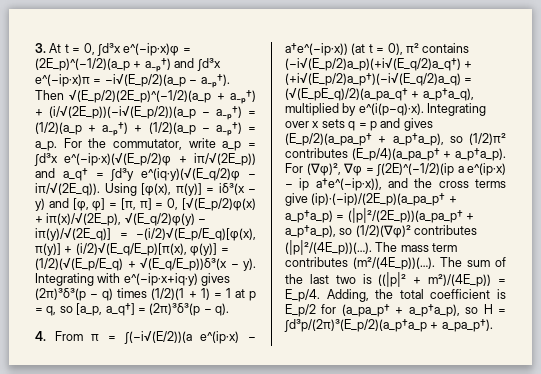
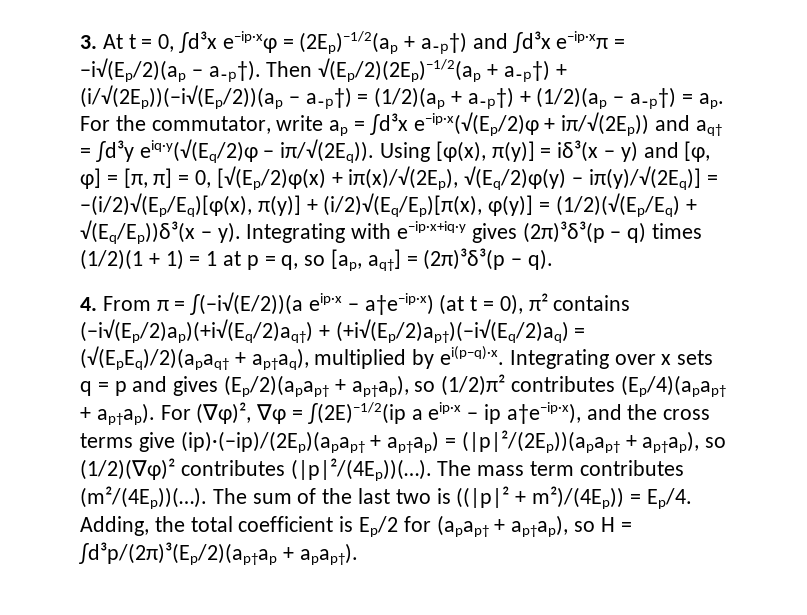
[123,43,191,56] [35,58,130,71] e^(−ip·x)φ = (2E_p)^(−1/2)(a_p -> [222,31,399,54] e−ip·xφ = (2Ep)−1/2(ap
[35,74,186,87] e^(−ip·x)π = −i√(E_p/2)(a_p -> [556,31,626,49] [80,58,186,82] e−ip·xπ = −i√(Ep/2)(ap
[69,90,256,104] [35,106,256,120] [35,122,256,136] [35,141,57,151] √(E_p/2)(2E_p)^(−1/2)(a_p + a₋ₚ†) + (i/√(2E_p))(−i√(E_p/2))(a_p − a₋ₚ†) = (1/2)(a_p + a₋ₚ†) + (1/2)(a_p − a₋ₚ†) = a_p. -> [318,58,567,82] [80,85,724,109] √(Ep/2)(2Ep)−1/2(ap + a₋ₚ†) + (i/√(2Ep))(−i√(Ep/2))(ap − a₋ₚ†) = (1/2)(ap + a₋ₚ†) + (1/2)(ap − a₋ₚ†) = ap.
[222,141,242,151] a_p -> [329,120,349,136] ap
[64,153,256,166] [35,168,256,181] [35,183,100,196] e^(−ip·x)(√(E_p/2)φ + iπ/√(2E_p)) and a_q† = ∫d³y e^(iq·y)(√(E_q/2)φ − iπ/√(2E_q)). -> [413,112,722,136] [80,139,375,163] e−ip·x(√(Ep/2)φ + iπ/√(2Ep)) and aq† = ∫d³y eiq·y(√(Eq/2)φ − iπ/√(2Eq)).
[181,198,256,211] [35,213,207,226] [35,228,256,241] [√(E_p/2)φ(x) + iπ(x)/√(2E_p), √(E_q/2)φ(y) − iπ(y)/√(2E_q)] = −(i/2)√(E_p/E_q)[φ(x), -> [216,166,718,190] [80,193,252,217] [√(Ep/2)φ(x) + iπ(x)/√(2Ep), √(Eq/2)φ(y) − iπ(y)/√(2Eq)] = −(i/2)√(Ep/Eq)[φ(x),
[75,243,187,256] (i/2)√(E_q/E_p)[π(x), -> [323,193,483,217] (i/2)√(Eq/Ep)[π(x),
[35,258,227,271] (1/2)(√(E_p/E_q) + √(E_q/E_p))δ³(x -> [555,193,697,217] [80,220,195,244] (1/2)(√(Ep/Eq) + √(Eq/Ep))δ³(x
[123,273,198,286] e^(−ip·x+iq·y) -> [397,221,467,239] e−ip·x+iq·y
[76,303,135,316] [a_p, a_q†] -> [331,249,401,271] [ap, aq†]
[200,331,256,344] [285,43,348,56] e^(ip·x) − a†e^(−ip·x)) -> [309,293,434,315] eip·x − a†e−ip·x)
[285,58,473,71] [285,73,473,86] [285,88,474,101] (−i√(E_p/2)a_p)(+i√(E_q/2)a_q†) + (+i√(E_p/2)a_p†)(−i√(E_q/2)a_q) = (√(E_pE_q)/2)(a_pa_q† + a_p†a_q), -> [80,319,586,343] [80,346,309,370] (−i√(Ep/2)ap)(+i√(Eq/2)aq†) + (+i√(Ep/2)ap†)(−i√(Eq/2)aq) = (√(EpEq)/2)(apaq† + ap†aq),
[358,103,424,116] e^(i(p−q)·x). -> [440,346,505,365] ei(p−q)·x.
[285,133,506,146] [285,148,506,161] (E_p/2)(a_pa_p† + a_p†a_p), so (1/2)π² contributes (E_p/4)(a_pa_p† + a_p†a_p). -> [224,374,726,397] [80,403,155,425] (Ep/2)(apap† + ap†ap), so (1/2)π² contributes (Ep/4)(apap† + ap†ap).
[376,163,506,176] ∫(2E)^(−1/2)(ip a e^(ip·x) -> [306,402,462,424] ∫(2E)−1/2(ip a eip·x
[315,178,382,191] a†e^(−ip·x)), -> [506,402,581,424] a†e−ip·x),
[311,193,457,206] [285,208,475,223] [285,225,336,238] (ip)·(−ip)/(2E_p)(a_pa_p† + a_p†a_p) = (|p|²/(2E_p))(a_pa_p† + a_p†a_p), -> [180,430,700,453] (ip)·(−ip)/(2Ep)(apap† + ap†ap) = (|p|²/(2Ep))(apap† + ap†ap),
[285,240,372,255] (|p|²/(4E_p))(…). -> [290,458,432,481] (|p|²/(4Ep))(…).
[353,257,435,270] (m²/(4E_p))(…). -> [80,486,207,509] (m²/(4Ep))(…).
[428,274,506,287] [285,289,320,302] m²)/(4E_p)) = E_p/4. -> [532,486,692,509] m²)/(4Ep)) = Ep/4.
[285,304,506,317] [284,319,493,332] E_p/2 for (a_pa_p† + a_p†a_p), so H = ∫d³p/(2π)³(E_p/2)(a_p†a_p + a_pa_p†). -> [359,515,632,537] [78,542,358,565] Ep/2 for (apap† + ap†ap), so H = ∫d³p/(2π)³(Ep/2)(ap†ap + apap†).

